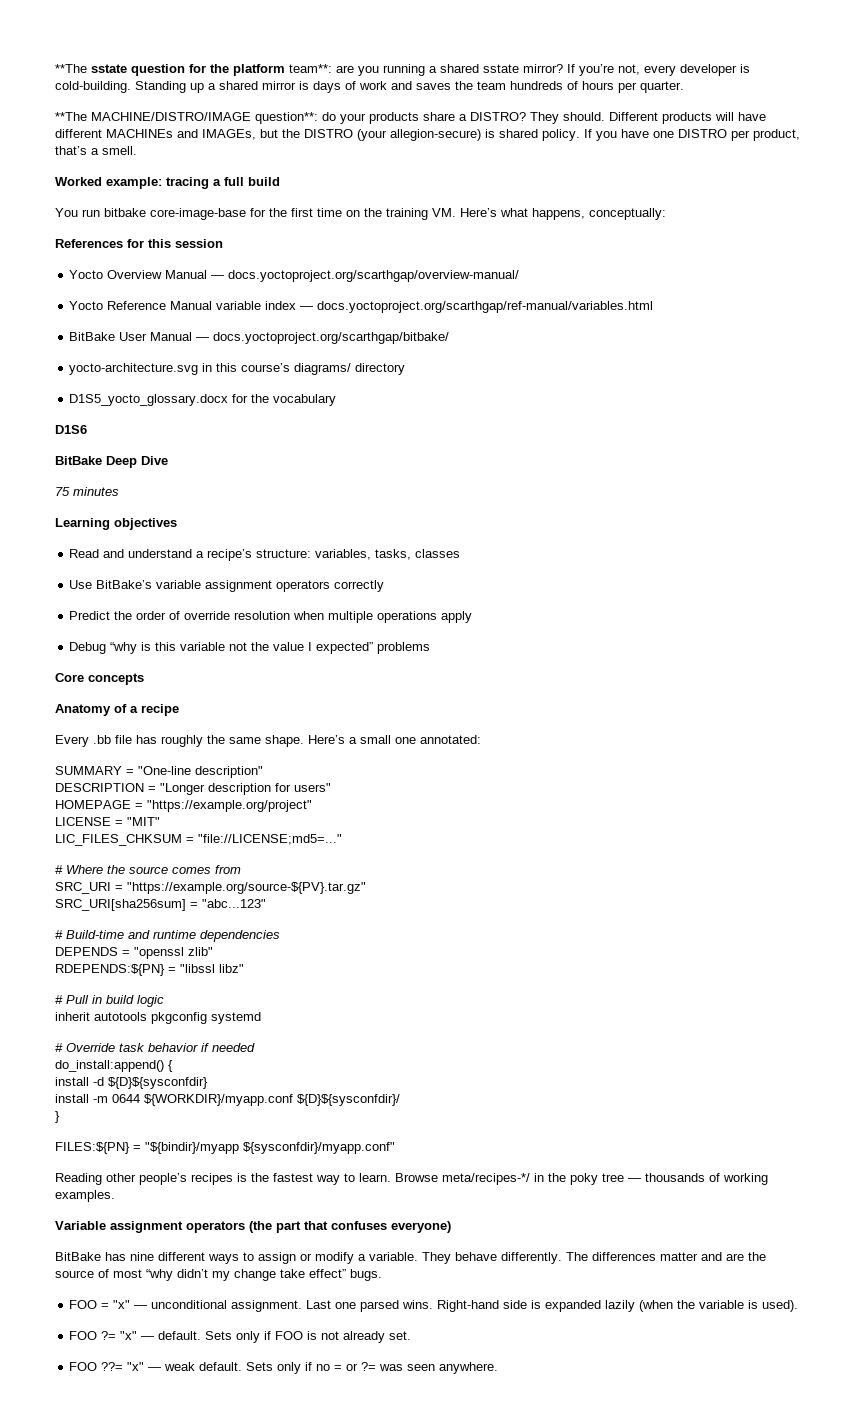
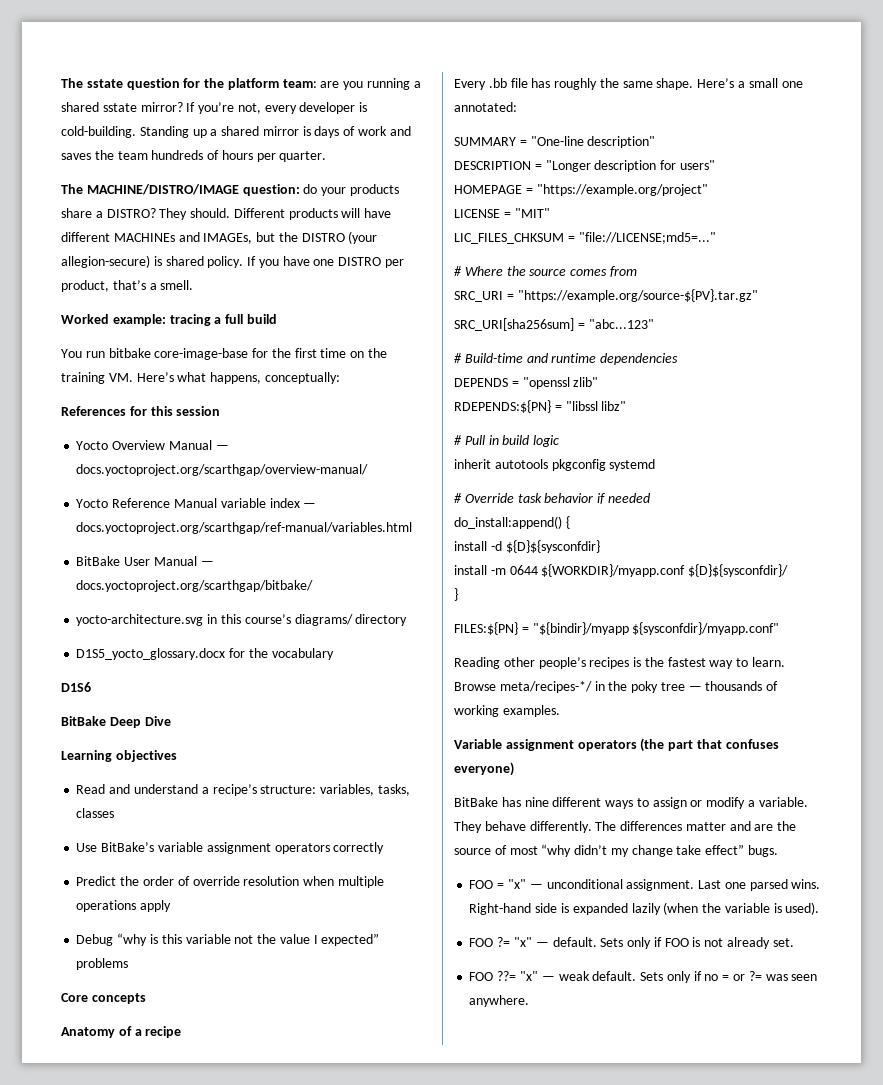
[55,64,87,73] **The -> [61,78,83,88] The
[289,64,332,73] team**: -> [282,79,317,88] team:
[55,112,318,124] **The MACHINE/DISTRO/IMAGE question**: -> [61,184,300,196] The MACHINE/DISTRO/IMAGE question:
[55,487,119,496] // 75 minutes -> (171, 721) none

